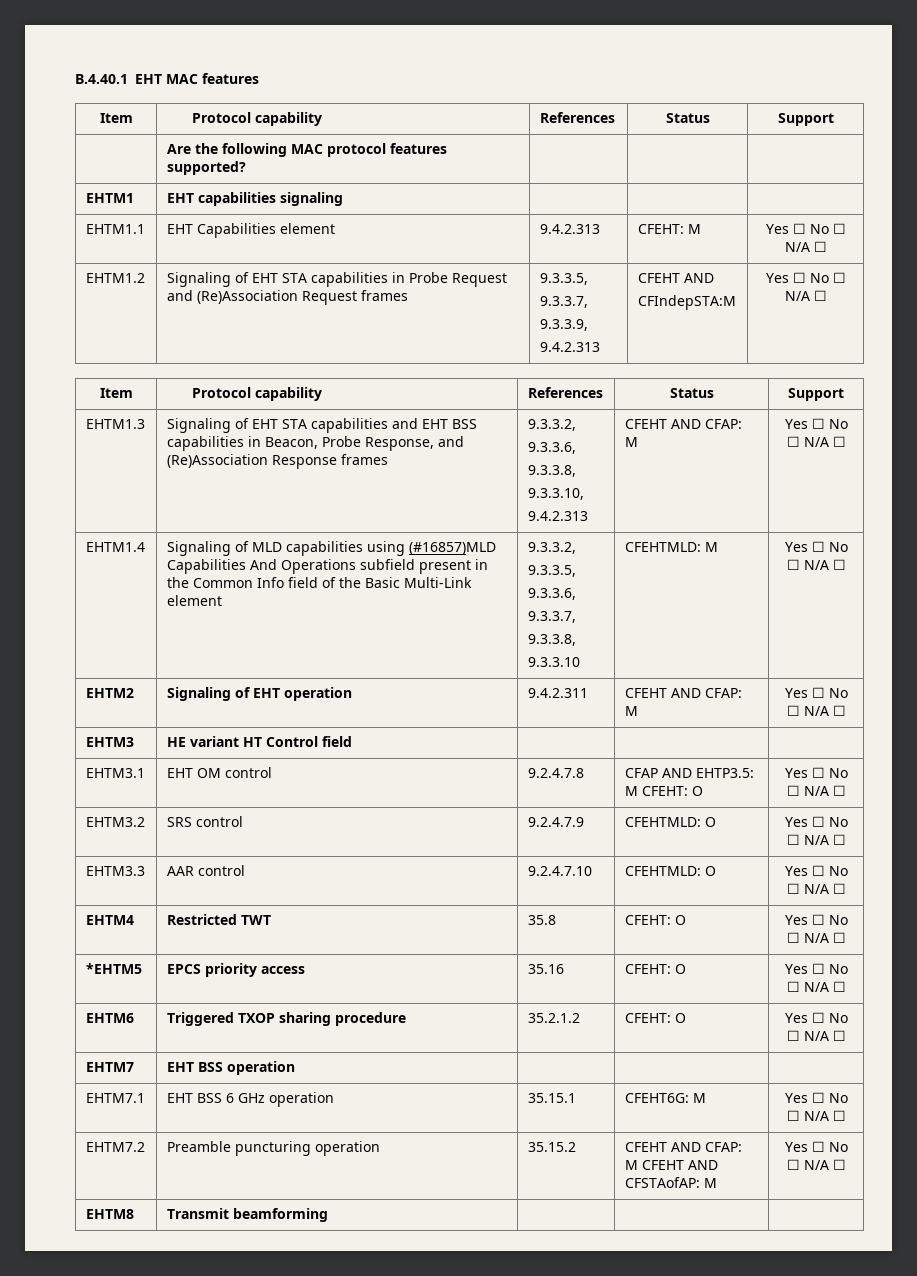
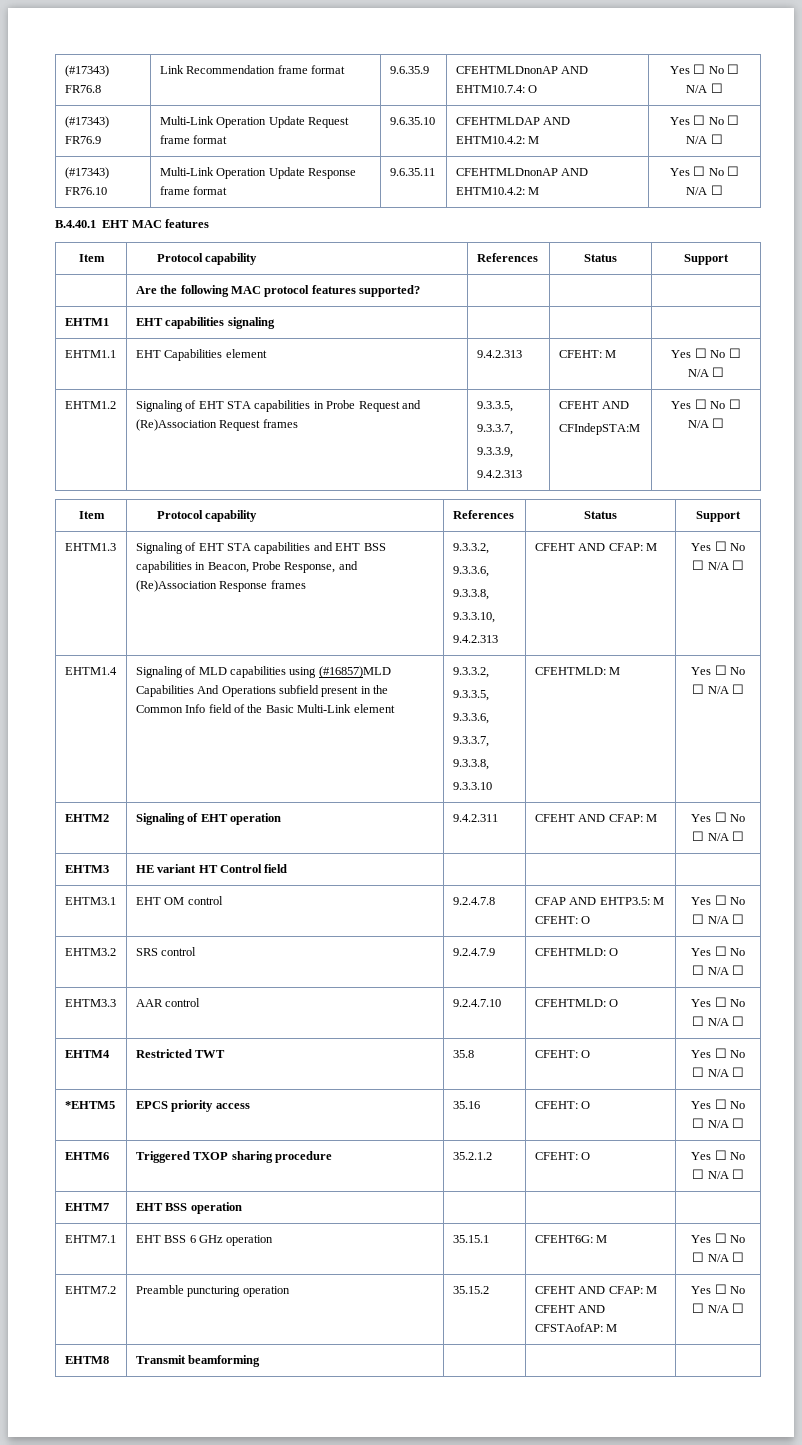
(75, 79) none -> [64,65,109,77] [64,85,101,93] [159,65,346,74] [389,66,429,74] [455,66,589,74] [455,85,538,93] [669,64,740,74] [686,83,723,93] [64,116,109,128] [64,136,101,144] [159,116,350,128] [159,135,228,144] [389,117,435,125] [455,117,571,125] [455,136,540,144] [669,115,740,125] [686,134,723,144] [64,167,109,179] [64,187,107,195] [159,167,357,179] [159,186,228,195] [389,168,435,176] [455,168,589,176] [455,187,540,195] [669,166,740,176] [686,185,723,195] (#17343) FR76.8 | Link Recommendation frame format | 9.6.35.9 | CFEHTMLDnonAP AND EHTM10.7.4: O | Yes ☐ No ☐ N/A ☐ // (#17343) FR76.9 | Multi-Link Operation Update Request frame format | 9.6.35.10 | CFEHTMLDAP AND EHTM10.4.2: M | Yes ☐ No ☐ N/A ☐ // (#17343) FR76.10 | Multi-Link Operation Update Response frame format | 9.6.35.11 | CFEHTMLDnonAP AND EHTM10.4.2: M | Yes ☐ No ☐ N/A ☐ //

